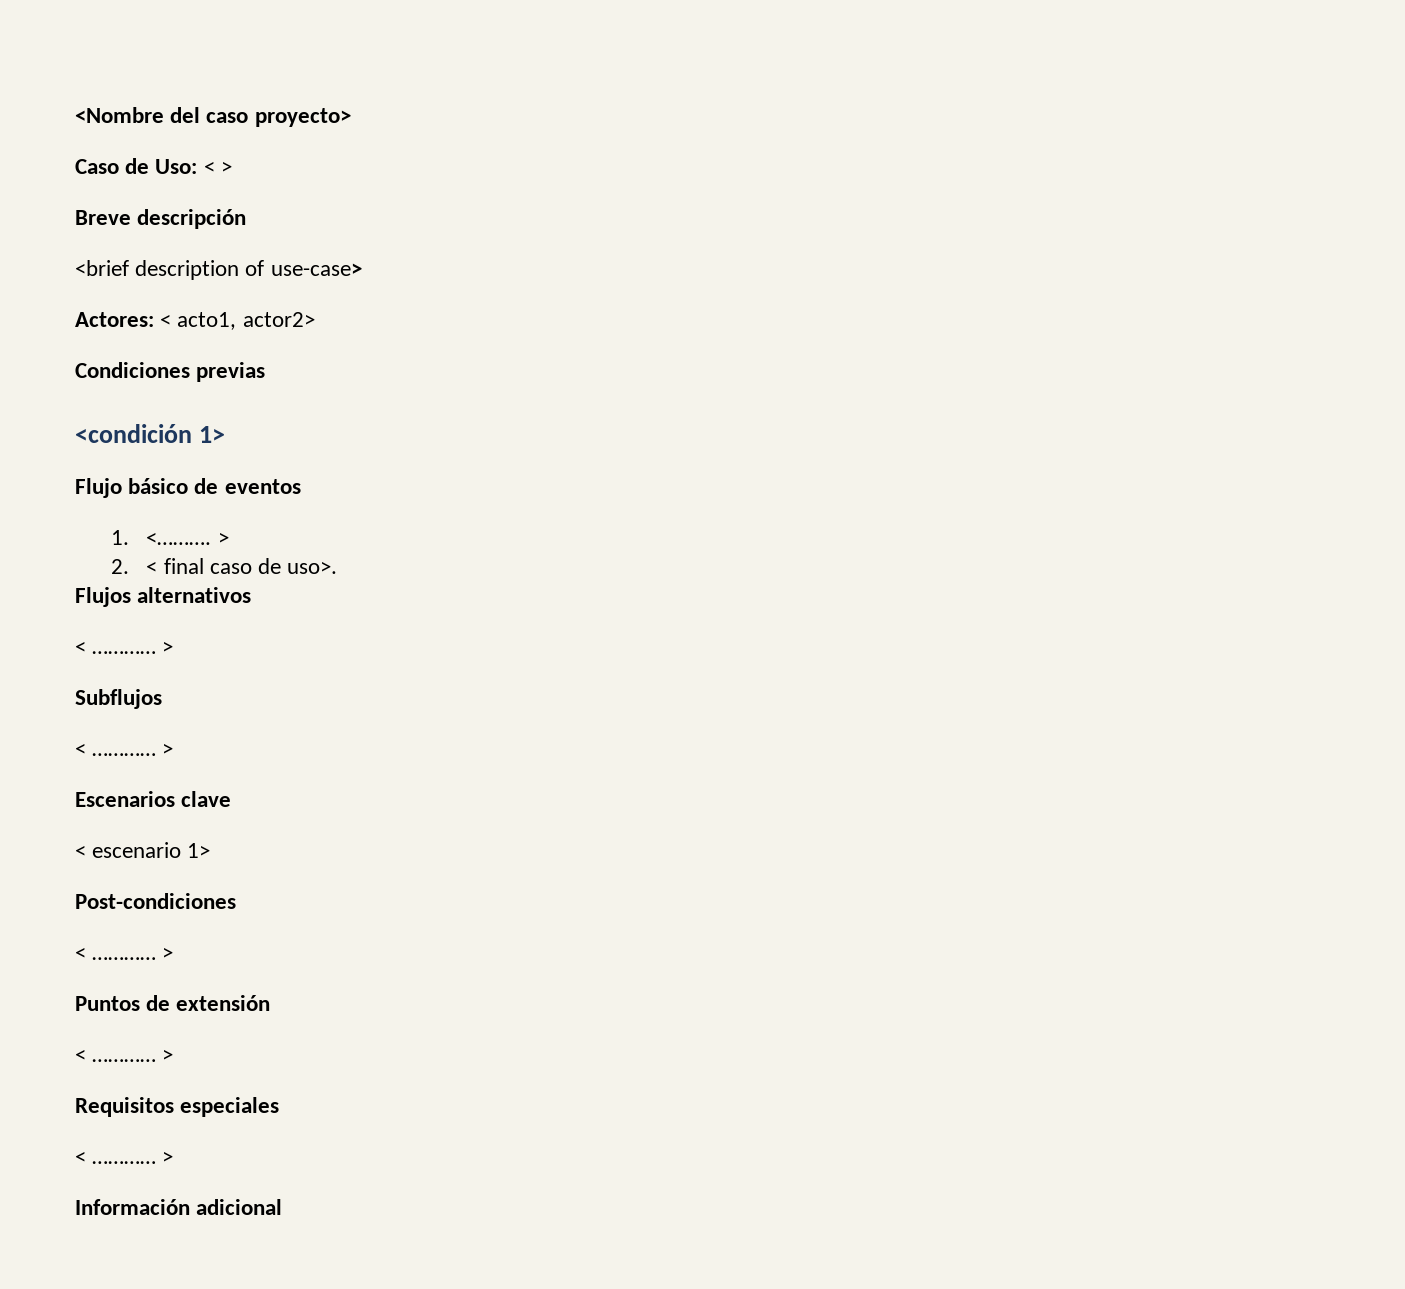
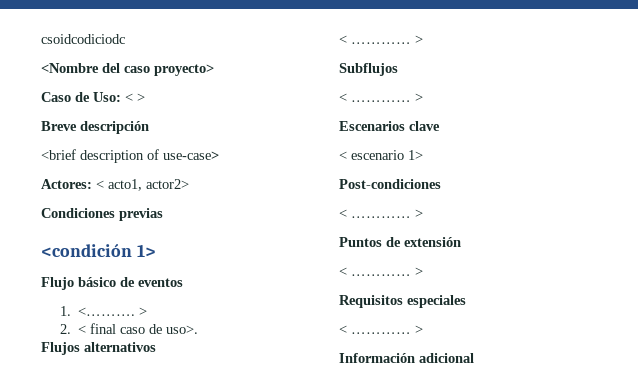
(75, 115) none -> [41,34,125,44] csoidcodiciodc //

